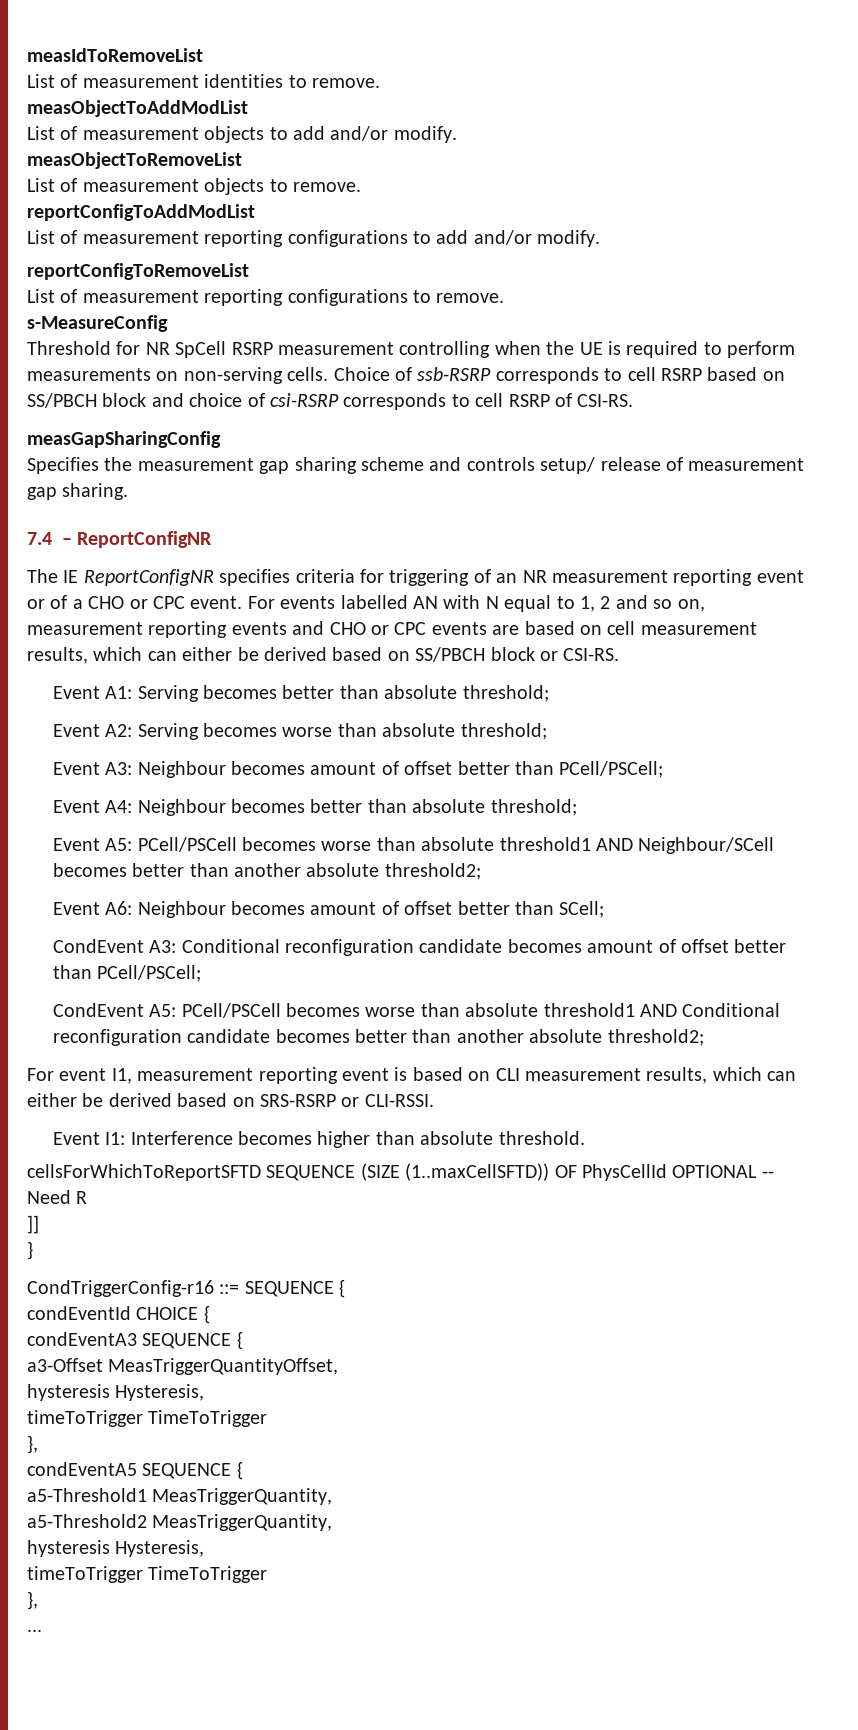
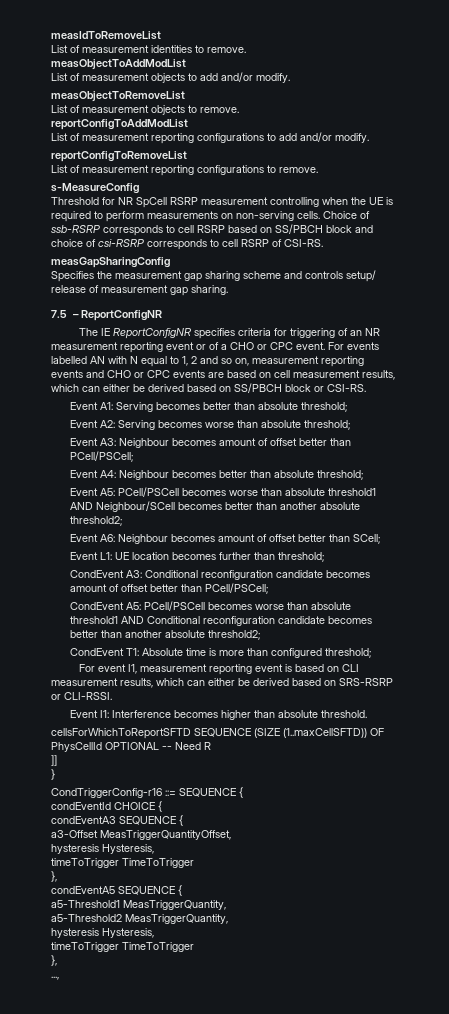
[27,532,52,545] 7.4 -> [51,310,67,318] 7.5
(605, 909) none -> [70,552,325,562] // Event L1: UE location becomes further than threshold;
(704, 1037) none -> [70,648,372,658] // CondEvent T1: Absolute time is more than configured threshold;
[27,1629,42,1632] ... -> [51,976,59,980] ...,

